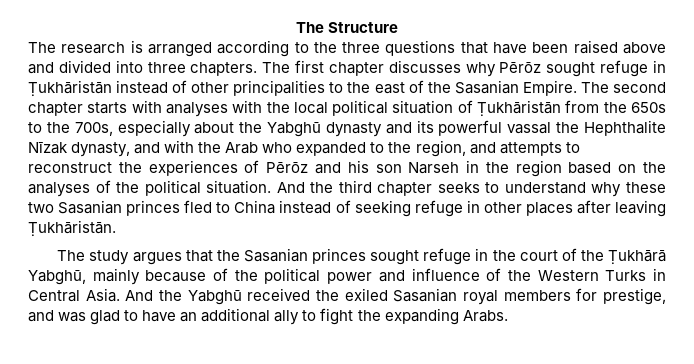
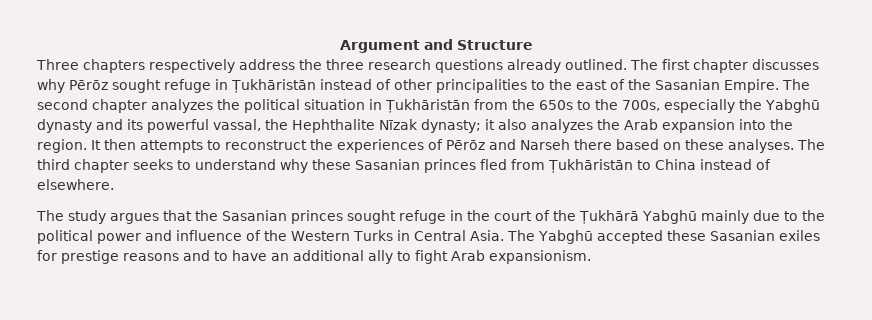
[295,22,324,33] The -> [339,39,453,53] Argument and
[28,40,666,57] [28,60,258,76] The research is arranged according to the three questions that have been raised above and divided into three chapters. -> [36,59,627,73] Three chapters respectively address the three research questions already outlined.
[87,100,328,117] starts with analyses with the local -> [151,99,240,113] analyzes the
[457,100,473,113] of -> [369,99,382,110] in
[194,122,235,134] about -> (735, 106) none
[507,122,552,134] vassal -> [213,119,261,131] vassal,
[71,140,496,157] dynasty, and with the Arab who expanded to the region, and -> [421,119,793,133] [37,139,136,153] dynasty; it also analyzes the Arab expansion into the region. It then
[347,160,667,177] [28,180,334,197] his son Narseh in the region based on the analyses of the political situation. And the -> [520,139,825,153] Narseh there based on these analyses. The
[28,202,54,213] two -> (351, 164) none
(213, 206) none -> [511,159,633,173] from Ṭukhāristān
[354,200,666,217] [28,220,116,237] seeking refuge in other places after leaving Ṭukhāristān. -> [37,179,114,190] elsewhere.
[28,268,229,285] Yabghū, mainly because of -> [642,210,798,224] Yabghū mainly due to
[125,288,666,305] [28,310,121,325] And the Yabghū received the exiled Sasanian royal members for prestige, and was glad -> [506,230,820,244] [37,250,210,264] The Yabghū accepted these Sasanian exiles for prestige reasons and
[357,308,508,325] the expanding Arabs. -> [451,250,591,264] Arab expansionism.

